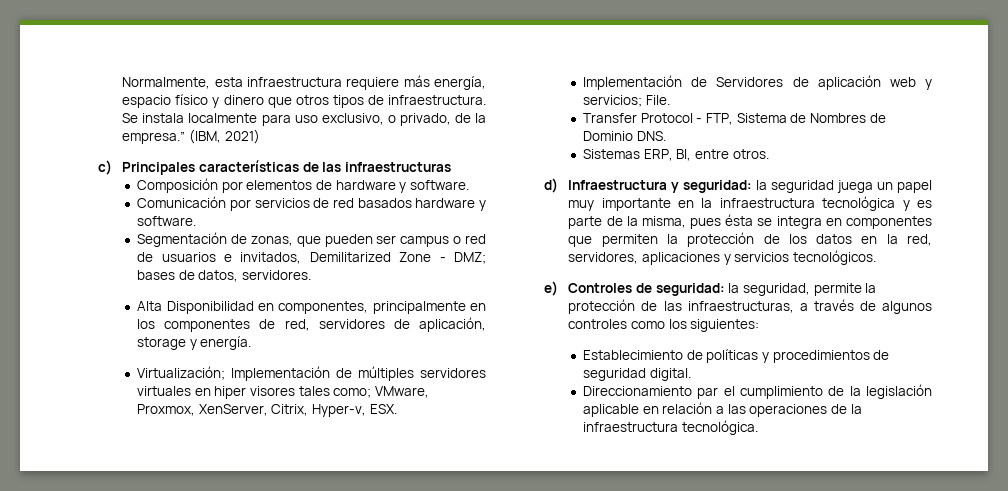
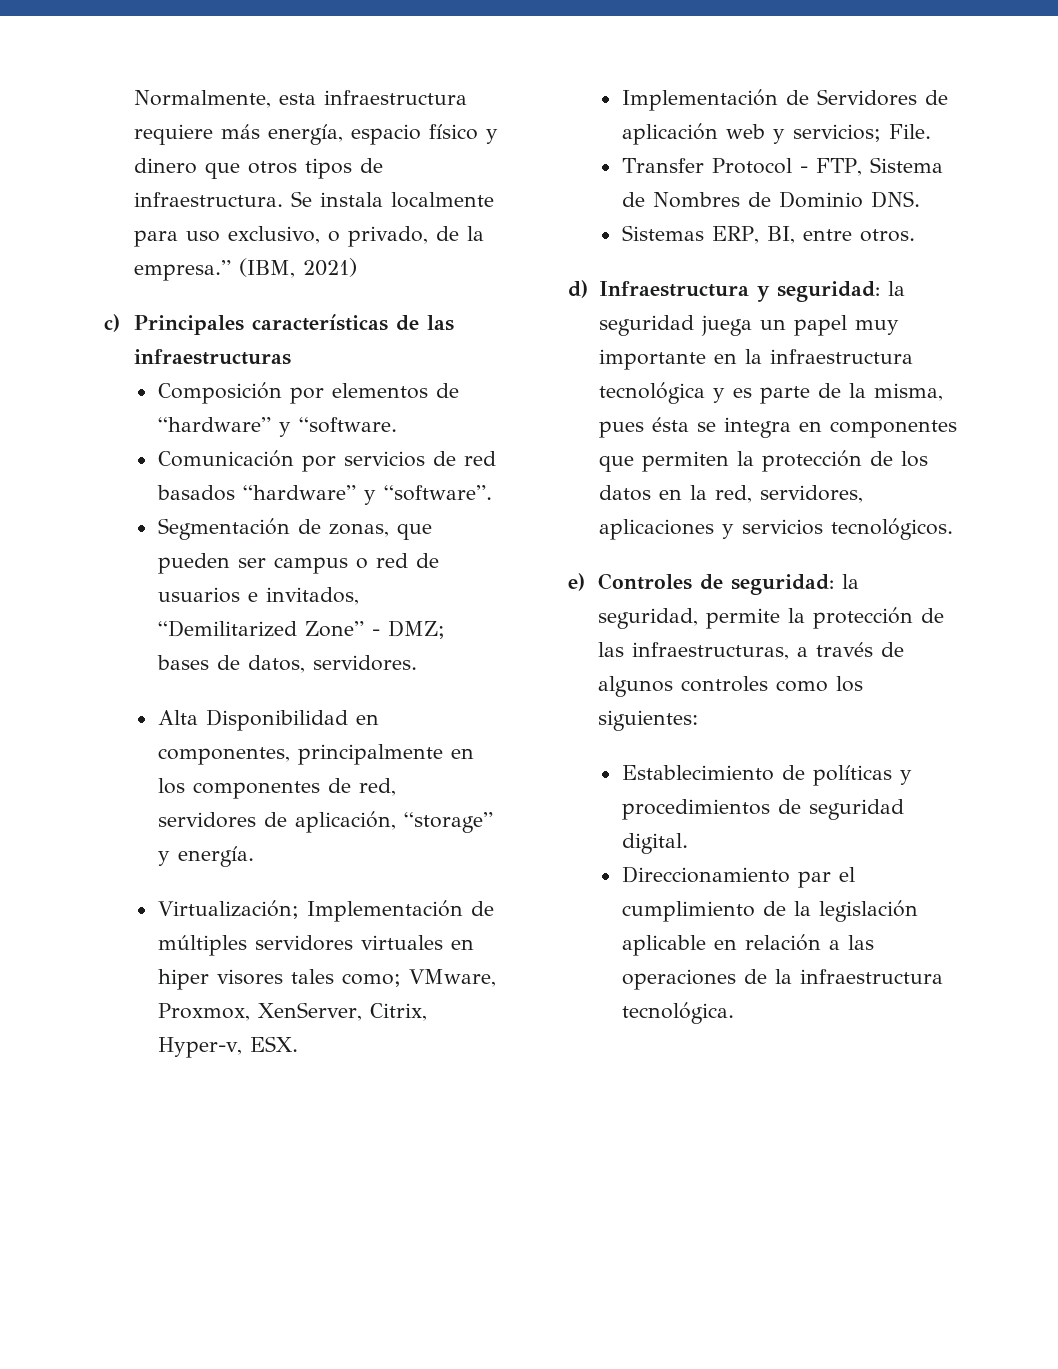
[335,180,470,193] hardware y software. -> [157,417,397,437] “hardware” y “software.
[415,198,486,211] [137,216,197,226] hardware y software. -> [242,485,492,505] “hardware” y “software”.
[309,252,432,262] Demilitarized Zone -> [157,620,364,637] “Demilitarized Zone”
[137,337,187,350] storage -> [403,812,493,833] “storage”

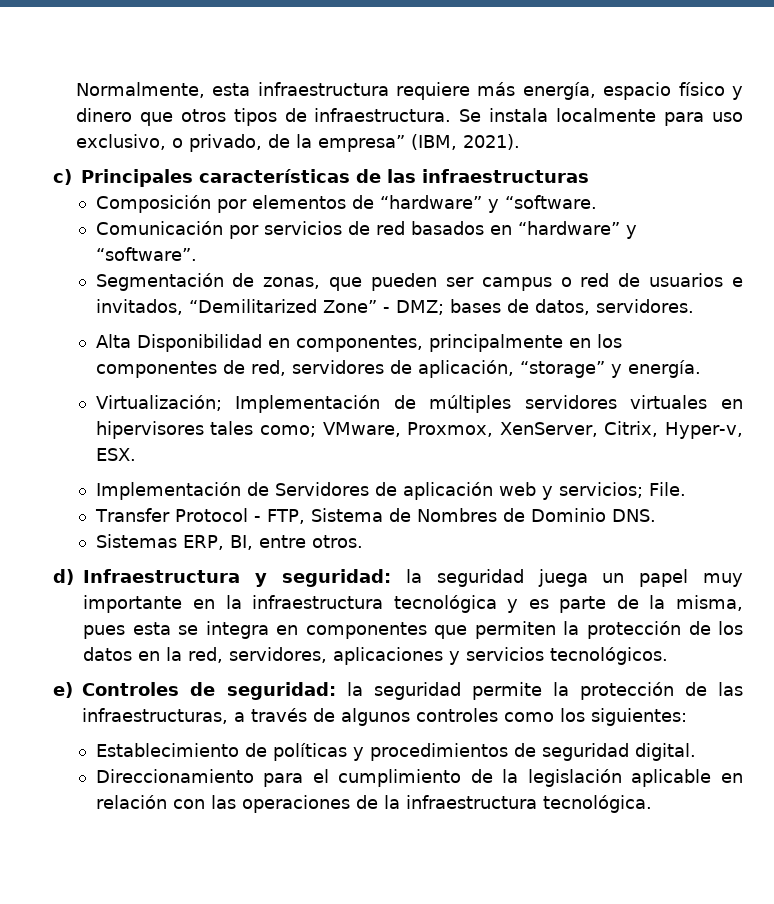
[133,258,357,281] empresa.” (IBM, 2021) -> [317,134,520,152] empresa” (IBM, 2021).
(235, 493) none -> [489,225,512,235] en
[157,969,283,990] hiper visores -> [95,421,204,439] hipervisores
[651,417,689,432] ésta -> [132,622,171,635] esta
[597,608,698,629] seguridad, -> [373,682,461,700] seguridad
[797,871,831,888] par -> [263,773,304,787] para
[828,940,840,950] a -> [172,799,205,809] con

